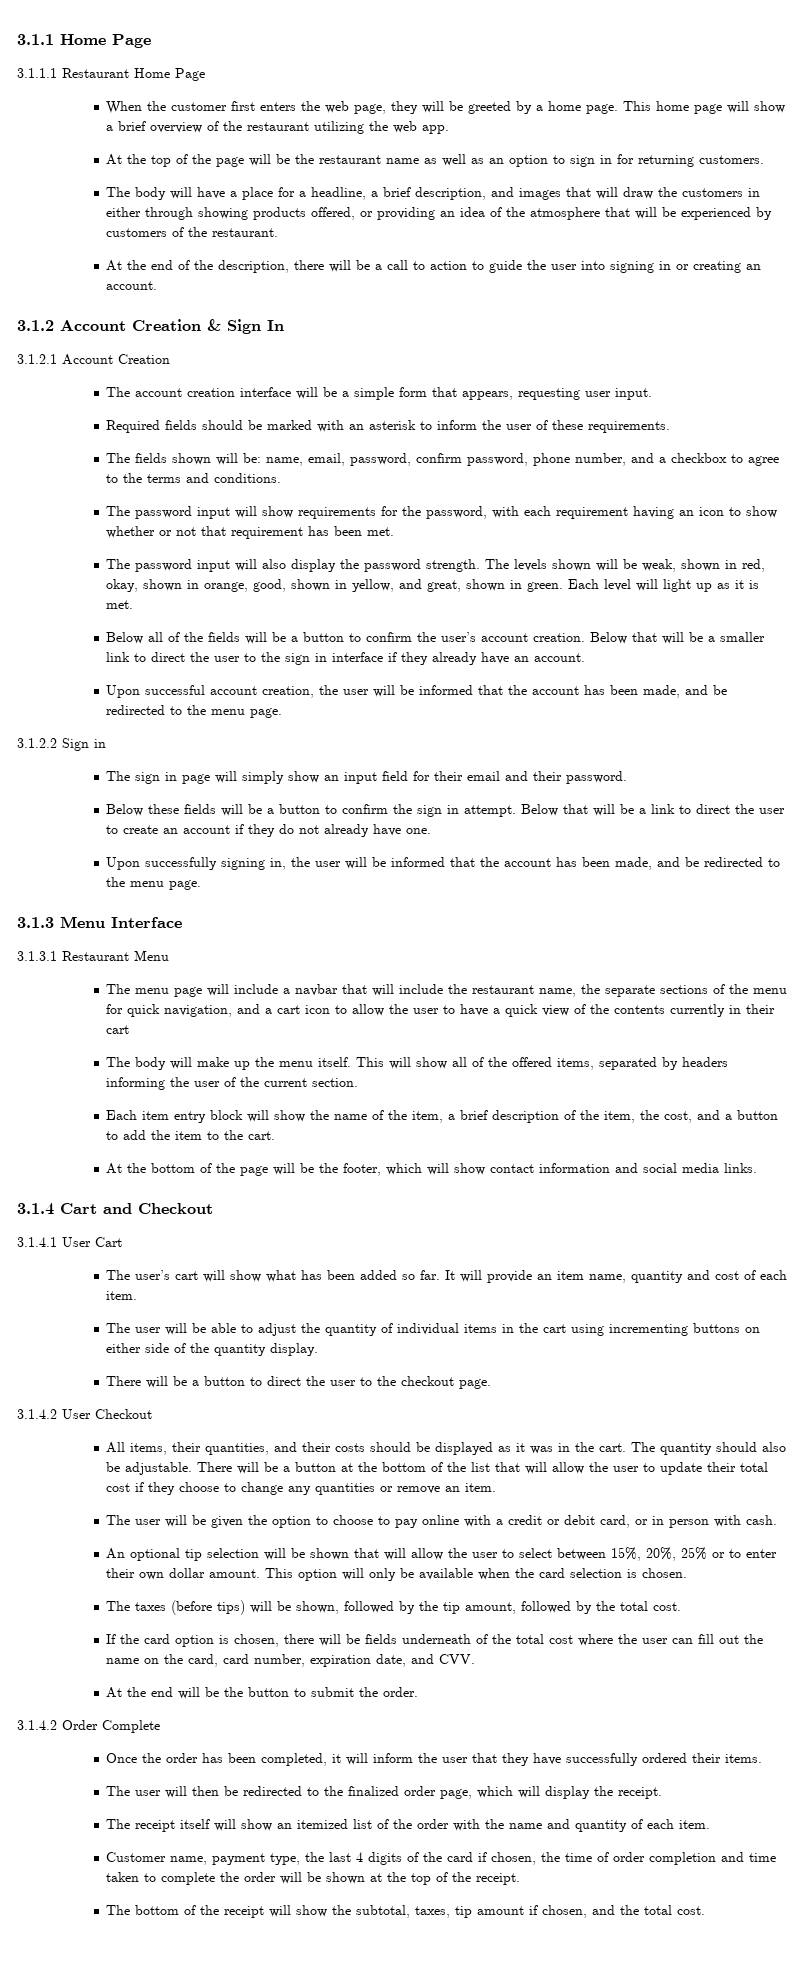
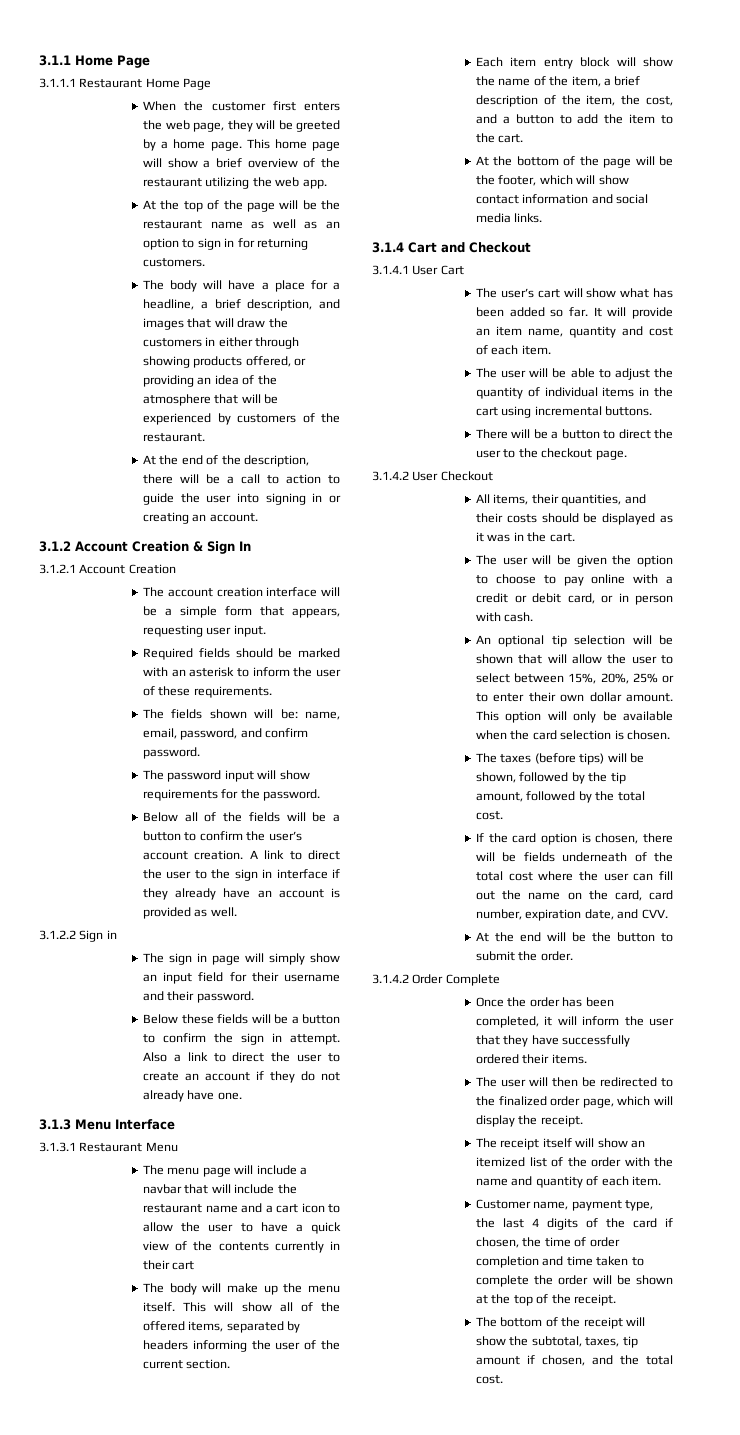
[416,453,780,466] [106,473,282,483] confirm password, phone number, and a checkbox to agree to the terms and conditions. -> [240,728,309,738] [143,747,201,759] and confirm password.
[426,506,778,519] [106,526,395,539] [106,559,766,572] [106,579,760,592] [106,600,134,609] password, with each requirement having an icon to show whether or not that requirement has been met. // The password input will also display the password strength. The levels shown will be weak, shown in red, okay, shown in orange, good, shown in yellow, and great, shown in green. Each level will light up as it is met. -> [263,789,321,801] password.
[590,632,766,644] Below that will be a smaller -> [249,850,258,859] A
[534,653,586,662] [106,685,728,698] [106,705,283,718] account. // Upon successful account creation, the user will be informed that the account has been made, and be redirected to the menu page. -> [278,888,340,898] [143,907,237,919] account is provided as well.
[467,771,501,781] email -> [284,974,340,982] username
[521,804,635,816] Below that will be -> [143,1052,168,1062] Also
[106,857,781,870] [106,877,202,890] // Upon successfully signing in, the user will be informed that the account has been made, and be redirected to the menu page. -> (242, 1096) none
[539,984,788,997] [106,1004,233,1017] name, the separate sections of the menu for quick navigation, -> [205,1205,238,1213] name
[609,1323,761,1336] [106,1343,319,1356] incrementing buttons on either side of the quantity display. -> [534,406,653,416] incremental buttons.
[631,1442,787,1455] [106,1462,769,1475] [106,1482,497,1495] The quantity should also be adjustable. There will be a button at the bottom of the list that will allow the user to update their total cost if they choose to change any quantities or remove an item. -> (575, 537) none

